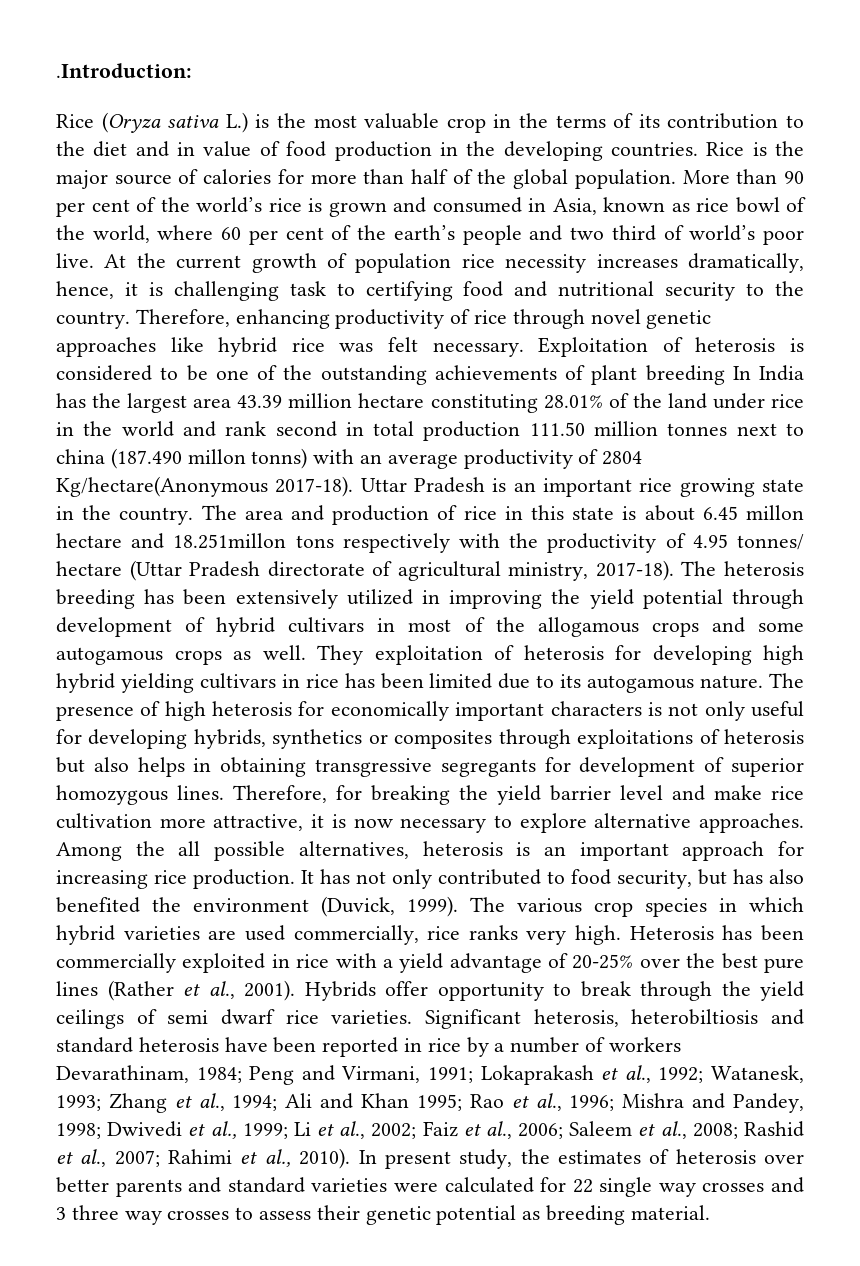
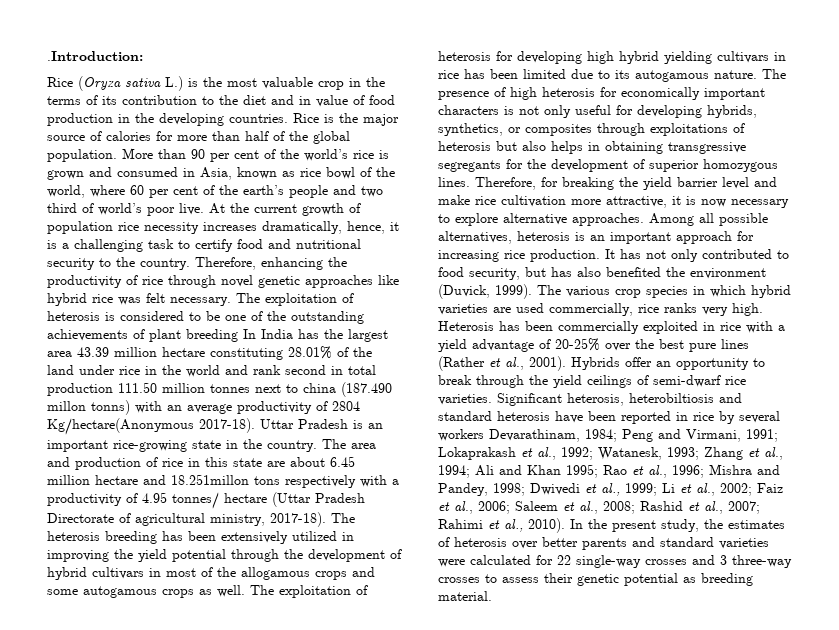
(163, 289) none -> [62,243,69,249] a
[365,281,453,301] certifying -> [195,239,233,252] certify
(330, 319) none -> [328,257,347,267] the
[538,337,649,357] Exploitation -> [236,293,337,306] The exploitation
[639,478,755,497] rice growing -> [113,440,187,452] rice-growing
[622,506,637,520] is -> [267,461,285,467] are
[746,505,805,520] millon -> [47,475,90,485] million
[509,533,539,548] the -> [392,479,399,485] a
[267,561,365,577] directorate -> [47,513,114,523] Directorate
(804, 599) none -> [284,549,303,559] the
[317,645,363,665] They -> [250,585,274,595] The
[272,729,363,749] synthetics -> [438,123,503,136] synthetics,
(571, 764) none -> [527,159,546,169] the
[135,841,165,856] the -> (694, 219) none
(428, 988) none -> [656,361,671,367] an
[167,1009,275,1025] semi dwarf -> [653,375,721,387] semi-dwarf
[494,1037,606,1053] a number of -> [739,411,780,423] several
(377, 1157) none -> [588,519,607,529] the
[599,1177,696,1197] single way -> [576,555,641,568] single-way
[71,1205,162,1225] three way -> [732,555,792,568] three-way

